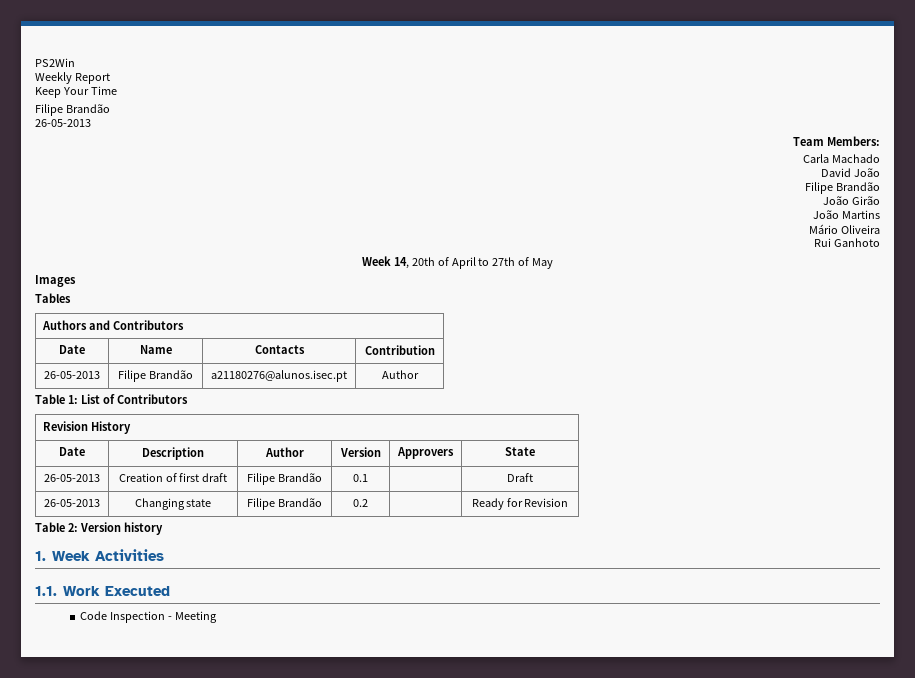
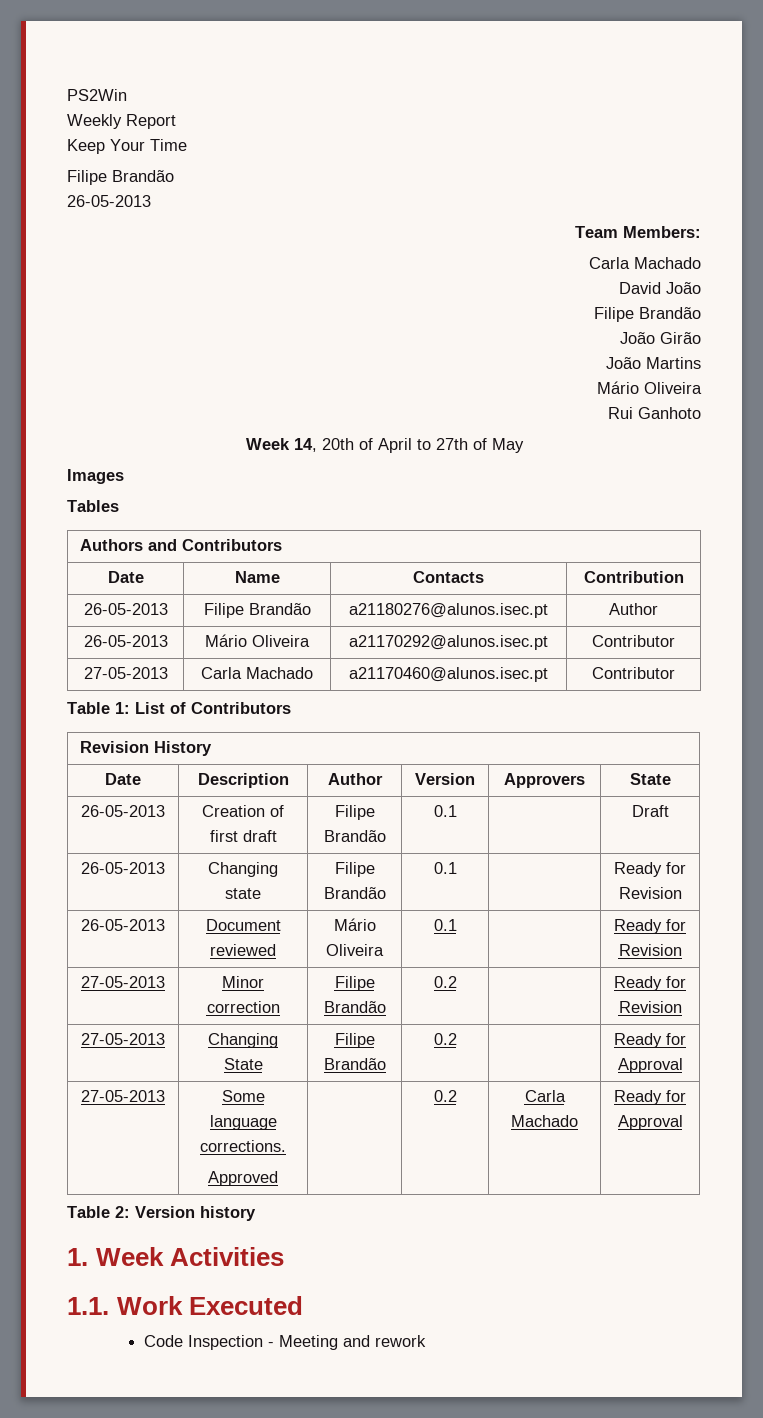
(419, 374) none -> [83,635,168,647] [205,634,310,647] [349,635,548,650] [592,635,675,647] [83,667,168,679] [201,667,313,679] [349,667,548,682] [592,667,675,679] // 26-05-2013 | Mário Oliveira | a21170292@alunos.isec.pt | Contributor // 27-05-2013 | Carla Machado | a21170460@alunos.isec.pt | Contributor
[353,499,368,507] [471,498,569,510] 0.2 | | Ready for Revision -> [433,862,457,874] [614,862,686,877] [618,887,682,899] [81,919,165,931] [205,919,281,931] [210,944,276,956] [333,918,376,931] [326,944,384,956] [433,919,457,931] [614,919,686,934] [618,944,682,956] [81,976,165,988] [222,976,264,988] [206,1001,280,1013] [334,976,375,991] [323,1001,386,1013] [433,976,457,988] [614,976,686,991] [618,1001,682,1013] [81,1033,165,1045] [208,1033,278,1048] [223,1058,263,1070] [334,1033,375,1048] [323,1058,386,1070] [433,1033,457,1045] [614,1033,686,1048] [617,1058,683,1073] [81,1090,165,1102] [221,1090,265,1102] [209,1115,277,1130] [200,1140,286,1152] [208,1171,278,1186] [433,1090,457,1102] [524,1090,566,1102] [511,1115,578,1127] [614,1090,686,1105] [617,1115,683,1130] 0.1 | | Ready for Revision // 26-05-2013 | Document reviewed | Mário Oliveira | 0.1 | | Ready for Revision // 27-05-2013 | Minor correction | Filipe Brandão | 0.2 | | Ready for Revision // 27-05-2013 | Changing State | Filipe Brandão | 0.2 | | Ready for Approval // 27-05-2013 | Some language corrections. // Approved | | 0.2 | Carla Machado | Ready for Approval
(217, 617) none -> [342,1335,426,1347] and rework

